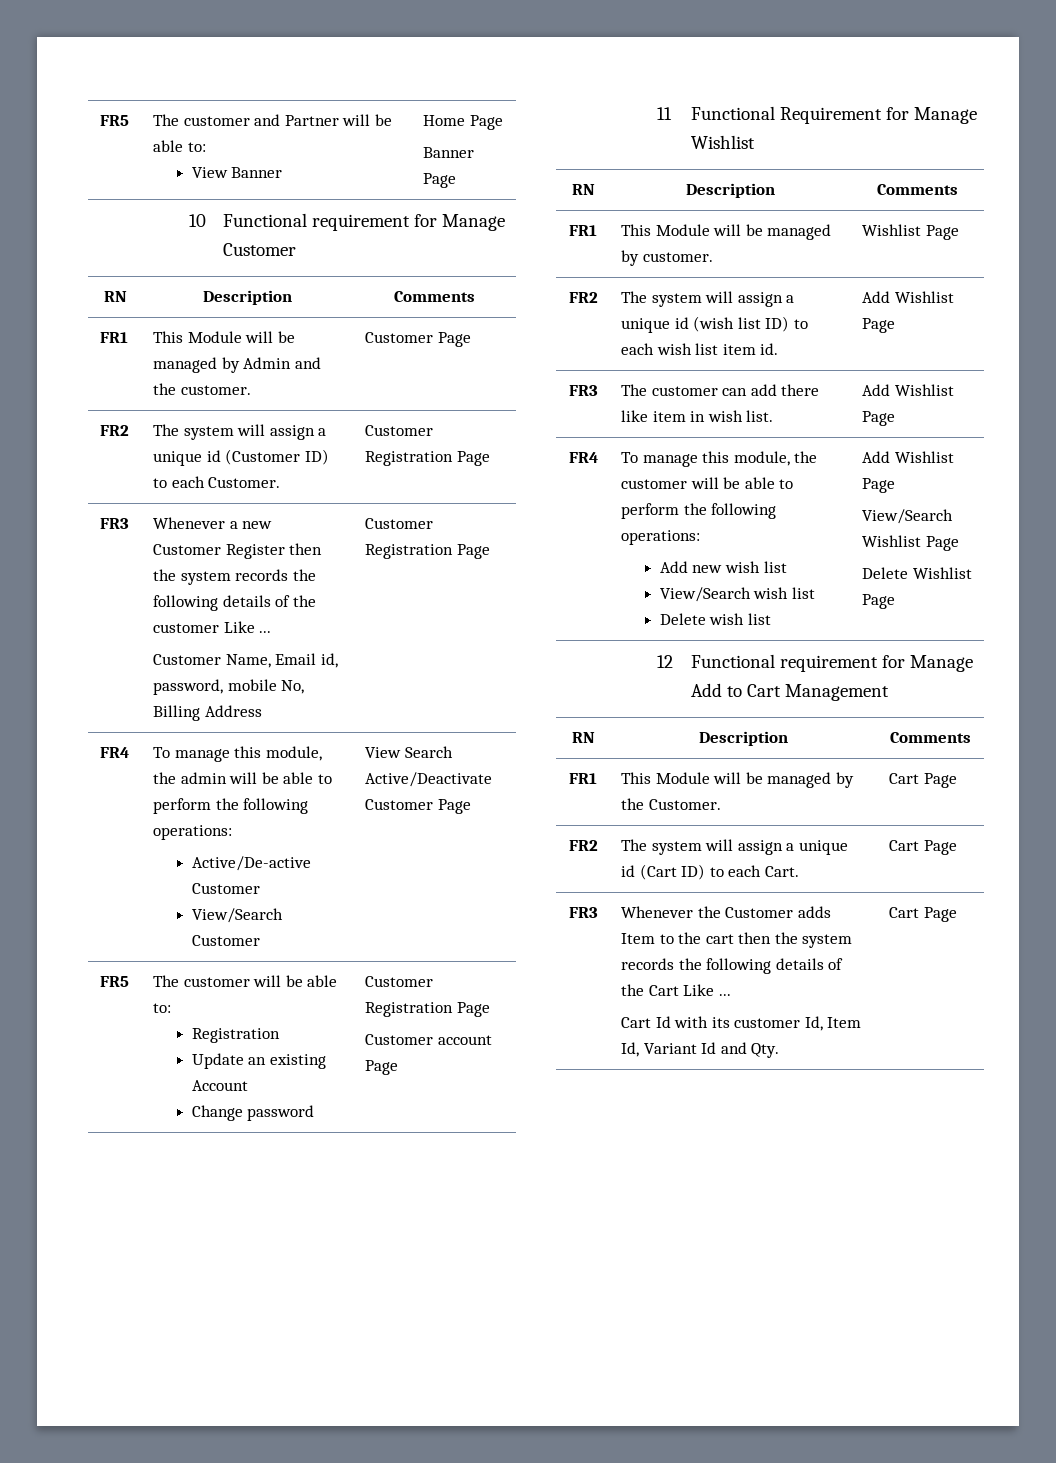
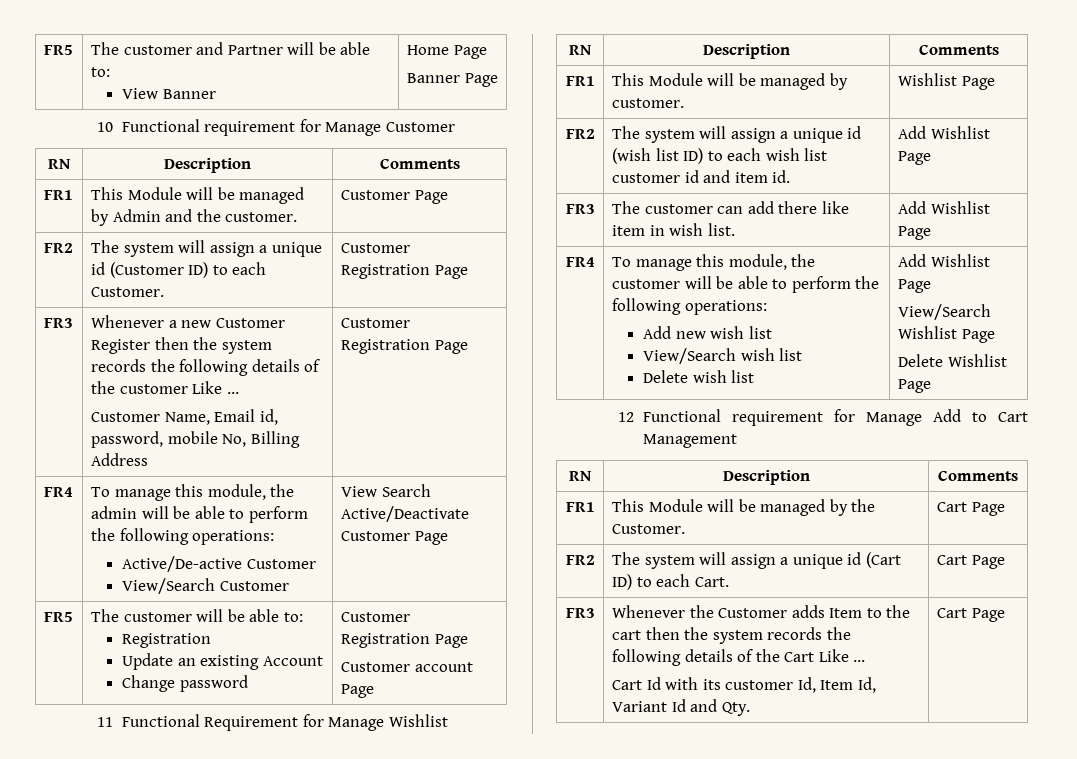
(719, 349) none -> [611,170,731,183] customer id and

